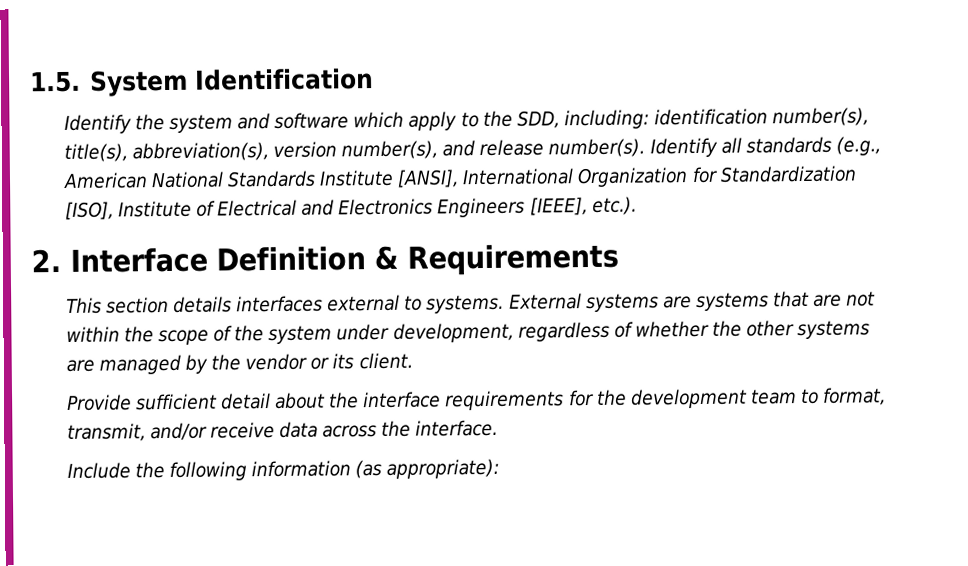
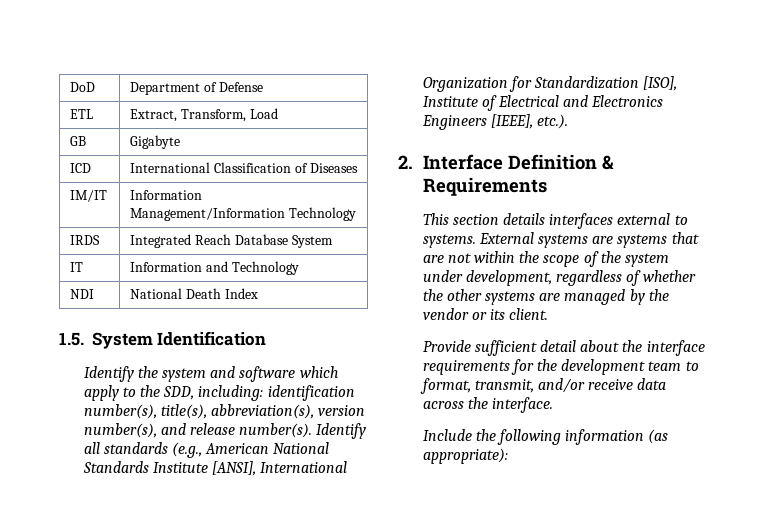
(29, 82) none -> [70,82,96,92] [130,82,263,95] [70,109,94,119] [130,108,278,122] [70,136,87,146] [130,135,181,149] [70,163,92,173] [130,162,358,173] [70,190,108,202] [130,190,203,200] [130,207,356,221] [70,235,101,245] [130,234,333,248] [70,262,84,272] [130,261,299,275] [70,289,95,299] [130,288,258,299] DoD | Department of Defense // ETL | Extract, Transform, Load // GB | Gigabyte // ICD | International Classification of Diseases // IM/IT | Information Management/Information Technology // IRDS | Integrated Reach Database System // IT | Information and Technology // NDI | National Death Index //

